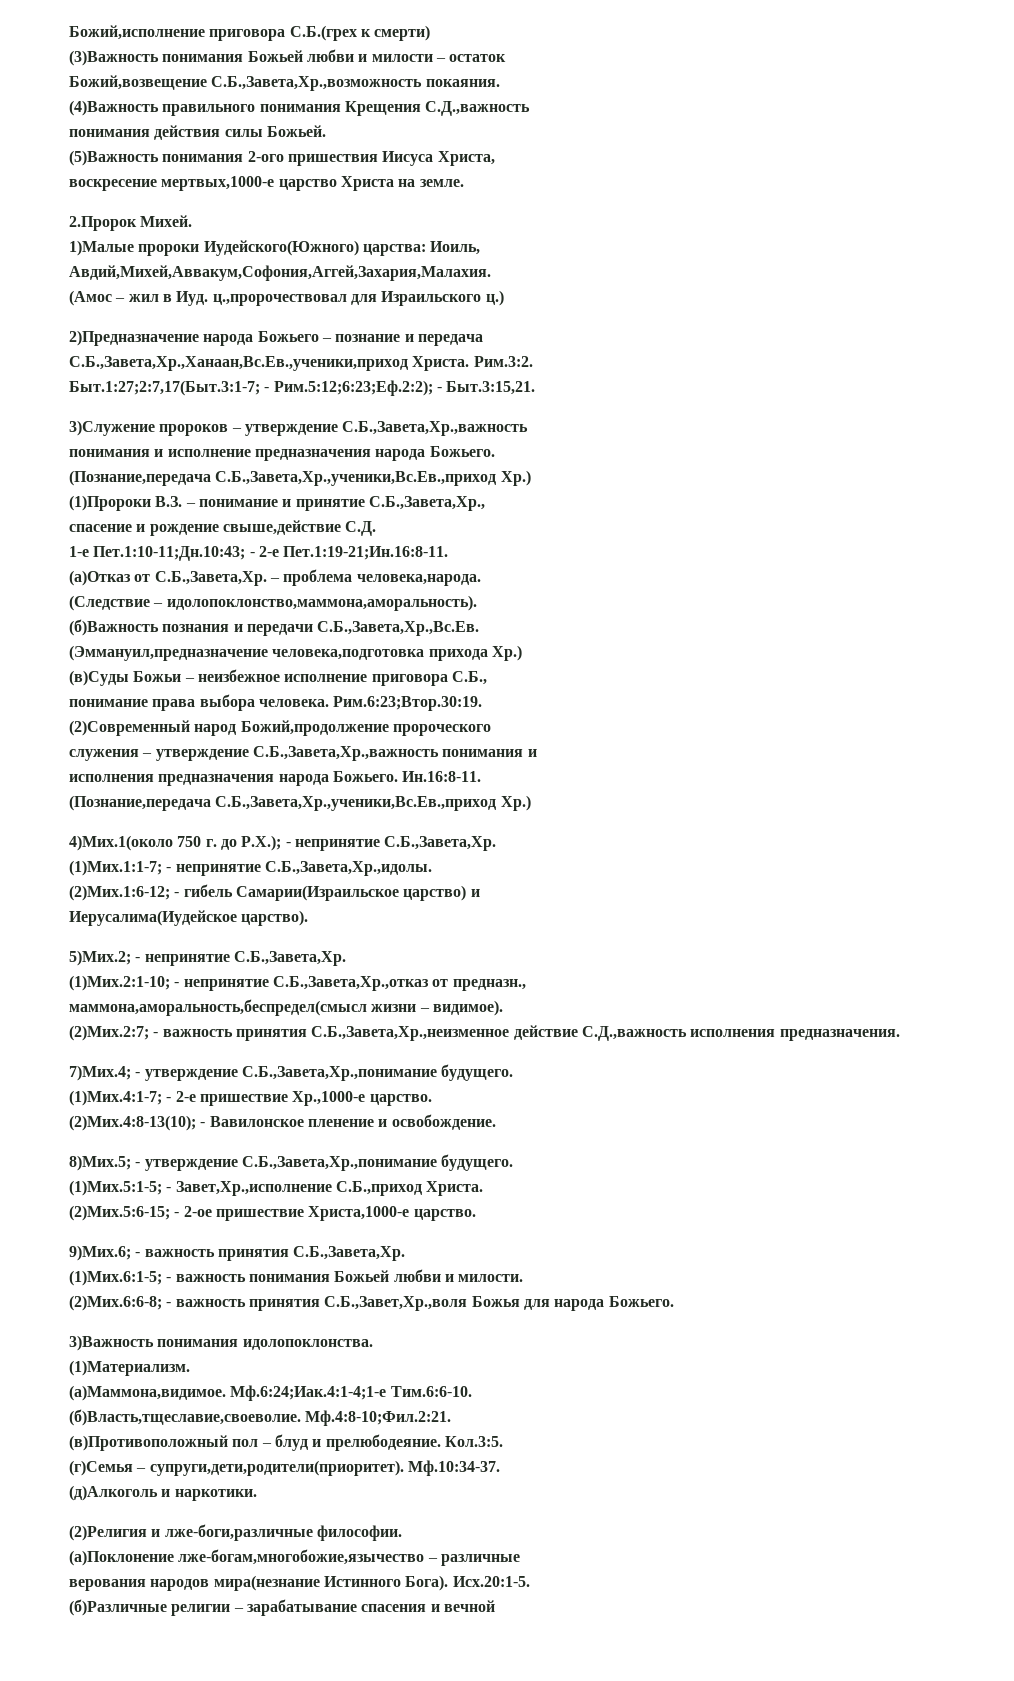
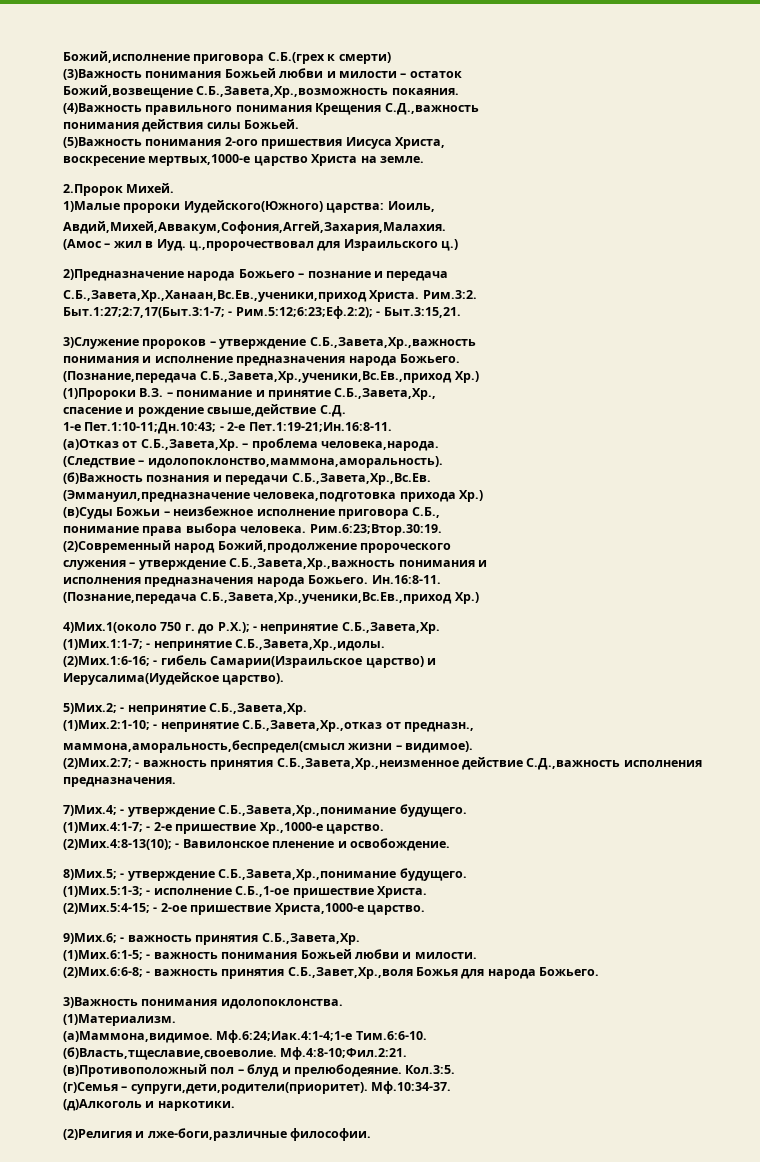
[69,885,170,901] (2)Мих.1:6-12; -> [63,656,150,667] (2)Мих.1:6-16;
[69,1180,422,1196] (1)Мих.5:1-5; - Завет,Хр.,исполнение С.Б.,приход -> [63,886,374,898] (1)Мих.5:1-3; - исполнение С.Б.,1-ое пришествие
[69,1205,170,1221] (2)Мих.5:6-15; -> [63,903,150,914] (2)Мих.5:4-15;
[69,1549,520,1566] [69,1575,530,1591] [69,1599,495,1616] // (а)Поклонение лже-богам,многобожие,язычество – различные // верования народов мира(незнание Истинного Бога). Исх.20:1-5. // (б)Различные религии – зарабатывание спасения и вечной -> (372, 1134) none

